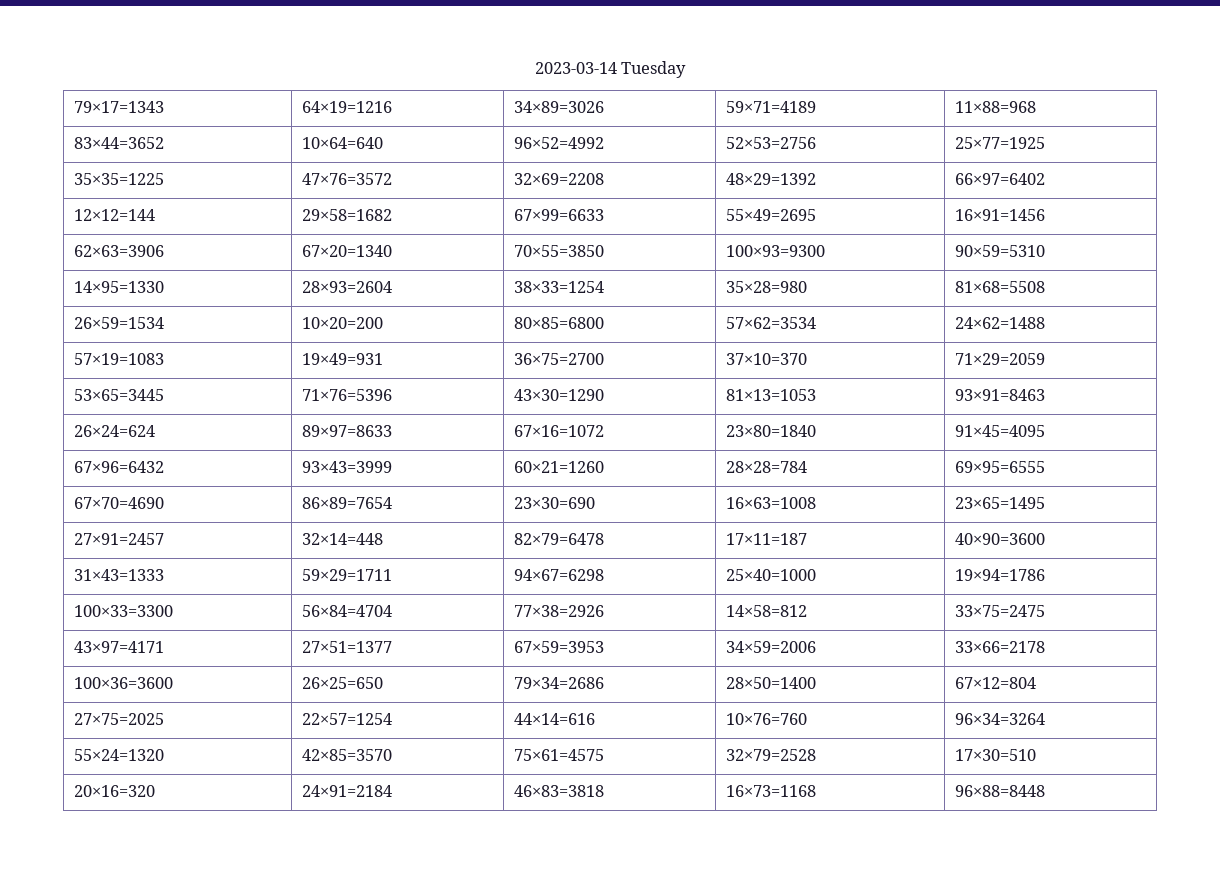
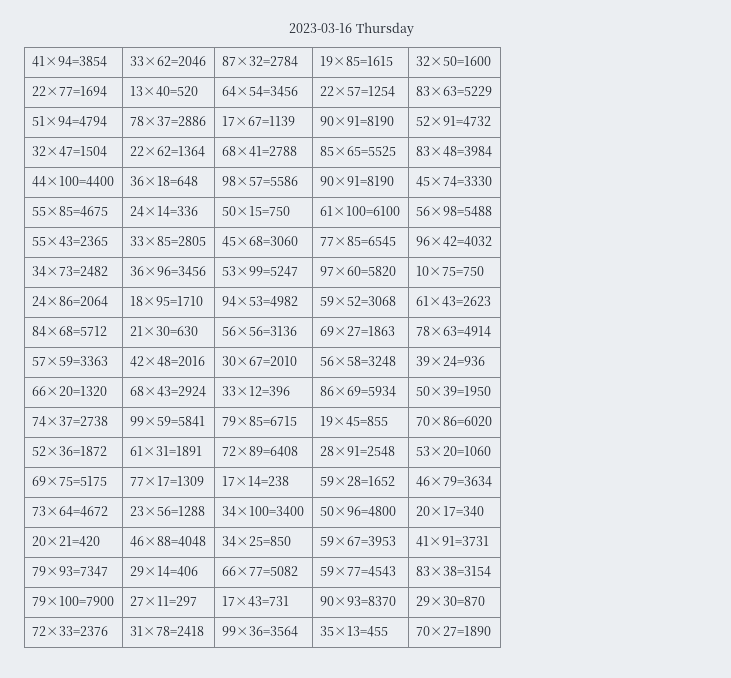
[534,61,687,78] [74,101,165,113] [302,101,393,113] [514,101,605,113] [726,101,817,113] [955,101,1037,113] [74,137,165,149] [302,137,384,149] [514,137,605,149] [726,137,817,149] [955,137,1046,149] [74,173,165,185] [302,173,393,185] [514,173,605,185] [726,173,817,185] [955,173,1046,185] [74,209,156,221] [302,209,393,221] [514,209,605,221] [726,209,817,221] [955,209,1046,221] [74,245,165,257] [302,245,393,257] [514,245,605,257] [726,245,826,257] [955,245,1046,257] [74,281,165,293] [302,281,393,293] [514,281,605,293] [726,281,808,293] [955,281,1046,293] [74,317,165,329] [302,317,384,329] [514,317,605,329] [726,317,817,329] [955,317,1046,329] [74,353,165,365] [302,353,384,365] [514,353,605,365] [726,353,808,365] [955,353,1046,365] [74,389,165,401] [302,389,393,401] [514,389,605,401] [726,389,817,401] [955,389,1046,401] [74,425,156,437] [302,425,393,437] [514,425,605,437] [726,425,817,437] [955,425,1046,437] [74,461,165,473] [302,461,393,473] [514,461,605,473] [726,461,808,473] [955,461,1046,473] [74,497,165,509] [302,497,393,509] [514,497,596,509] [726,497,817,509] [955,497,1046,509] [74,533,165,545] [302,533,384,545] [514,533,605,545] [726,533,808,545] [955,533,1046,545] [74,569,165,581] [302,569,393,581] [514,569,605,581] [726,569,817,581] [955,569,1046,581] [74,605,174,617] [302,605,393,617] [514,605,605,617] [726,605,808,617] [955,605,1046,617] [74,641,165,653] [302,641,393,653] [514,641,605,653] [726,641,817,653] [955,641,1046,653] [74,677,174,689] [302,677,384,689] [514,677,605,689] [726,677,817,689] [955,677,1037,689] [74,713,165,725] [302,713,393,725] [514,713,596,725] [726,713,808,725] [955,713,1046,725] [74,749,165,761] [302,749,393,761] [514,749,605,761] [726,749,817,761] [955,749,1037,761] [74,785,156,797] [302,785,393,797] [514,785,605,797] [726,785,817,797] [955,785,1046,797] 2023-03-14 Tuesday // 79×17=1343 | 64×19=1216 | 34×89=3026 | 59×71=4189 | 11×88=968 // 83×44=3652 | 10×64=640 | 96×52=4992 | 52×53=2756 | 25×77=1925 // 35×35=1225 | 47×76=3572 | 32×69=2208 | 48×29=1392 | 66×97=6402 // 12×12=144 | 29×58=1682 | 67×99=6633 | 55×49=2695 | 16×91=1456 // 62×63=3906 | 67×20=1340 | 70×55=3850 | 100×93=9300 | 90×59=5310 // 14×95=1330 | 28×93=2604 | 38×33=1254 | 35×28=980 | 81×68=5508 // 26×59=1534 | 10×20=200 | 80×85=6800 | 57×62=3534 | 24×62=1488 // 57×19=1083 | 19×49=931 | 36×75=2700 | 37×10=370 | 71×29=2059 // 53×65=3445 | 71×76=5396 | 43×30=1290 | 81×13=1053 | 93×91=8463 // 26×24=624 | 89×97=8633 | 67×16=1072 | 23×80=1840 | 91×45=4095 // 67×96=6432 | 93×43=3999 | 60×21=1260 | 28×28=784 | 69×95=6555 // 67×70=4690 | 86×89=7654 | 23×30=690 | 16×63=1008 | 23×65=1495 // 27×91=2457 | 32×14=448 | 82×79=6478 | 17×11=187 | 40×90=3600 // 31×43=1333 | 59×29=1711 | 94×67=6298 | 25×40=1000 | 19×94=1786 // 100×33=3300 | 56×84=4704 | 77×38=2926 | 14×58=812 | 33×75=2475 // 43×97=4171 | 27×51=1377 | 67×59=3953 | 34×59=2006 | 33×66=2178 // 100×36=3600 | 26×25=650 | 79×34=2686 | 28×50=1400 | 67×12=804 // 27×75=2025 | 22×57=1254 | 44×14=616 | 10×76=760 | 96×34=3264 // 55×24=1320 | 42×85=3570 | 75×61=4575 | 32×79=2528 | 17×30=510 // 20×16=320 | 24×91=2184 | 46×83=3818 | 16×73=1168 | 96×88=8448 -> [289,22,414,37] [31,56,107,67] [129,56,206,67] [221,56,298,67] [319,56,393,66] [415,56,491,66] [31,86,107,97] [129,86,198,97] [221,86,298,97] [319,86,395,97] [415,86,492,96] [31,116,107,127] [129,116,206,126] [221,116,295,126] [319,116,394,126] [415,116,491,127] [31,146,107,157] [129,146,205,157] [221,146,297,157] [319,146,396,156] [415,146,492,157] [31,176,114,187] [129,176,198,187] [221,176,298,186] [319,176,394,186] [415,176,492,187] [31,206,108,217] [129,206,198,217] [221,206,290,216] [319,206,400,216] [415,206,492,217] [31,236,108,247] [129,236,206,246] [221,236,298,247] [319,236,396,247] [415,236,492,247] [31,266,108,277] [129,266,206,277] [221,266,298,277] [319,266,396,276] [415,266,484,276] [31,296,108,307] [129,296,203,306] [221,296,298,307] [319,296,396,306] [415,296,491,307] [31,326,107,337] [129,326,198,336] [221,326,297,336] [319,326,395,336] [415,326,491,337] [31,356,108,366] [129,356,205,367] [221,356,297,366] [319,356,396,367] [415,356,485,367] [31,386,107,396] [129,386,206,397] [221,386,290,396] [319,386,396,397] [415,386,491,396] [31,416,108,427] [129,416,205,427] [221,416,297,426] [319,416,388,427] [415,416,492,426] [31,446,107,456] [129,446,202,456] [221,446,298,457] [319,446,395,457] [415,446,491,456] [31,476,107,486] [129,476,204,486] [221,476,289,487] [319,476,395,486] [415,476,492,487] [31,506,108,517] [129,506,205,516] [221,506,304,517] [319,506,396,517] [415,506,484,517] [31,536,100,547] [129,536,206,547] [221,536,291,547] [319,536,396,546] [415,536,489,547] [31,566,108,577] [129,566,198,577] [221,566,298,576] [319,566,396,577] [415,566,491,577] [31,596,114,606] [129,596,197,606] [221,596,289,607] [319,596,396,606] [415,596,485,606] [31,626,108,636] [129,626,204,637] [221,626,298,637] [319,626,388,637] [415,626,491,636] 2023-03-16 Thursday // 41×94=3854 | 33×62=2046 | 87×32=2784 | 19×85=1615 | 32×50=1600 // 22×77=1694 | 13×40=520 | 64×54=3456 | 22×57=1254 | 83×63=5229 // 51×94=4794 | 78×37=2886 | 17×67=1139 | 90×91=8190 | 52×91=4732 // 32×47=1504 | 22×62=1364 | 68×41=2788 | 85×65=5525 | 83×48=3984 // 44×100=4400 | 36×18=648 | 98×57=5586 | 90×91=8190 | 45×74=3330 // 55×85=4675 | 24×14=336 | 50×15=750 | 61×100=6100 | 56×98=5488 // 55×43=2365 | 33×85=2805 | 45×68=3060 | 77×85=6545 | 96×42=4032 // 34×73=2482 | 36×96=3456 | 53×99=5247 | 97×60=5820 | 10×75=750 // 24×86=2064 | 18×95=1710 | 94×53=4982 | 59×52=3068 | 61×43=2623 // 84×68=5712 | 21×30=630 | 56×56=3136 | 69×27=1863 | 78×63=4914 // 57×59=3363 | 42×48=2016 | 30×67=2010 | 56×58=3248 | 39×24=936 // 66×20=1320 | 68×43=2924 | 33×12=396 | 86×69=5934 | 50×39=1950 // 74×37=2738 | 99×59=5841 | 79×85=6715 | 19×45=855 | 70×86=6020 // 52×36=1872 | 61×31=1891 | 72×89=6408 | 28×91=2548 | 53×20=1060 // 69×75=5175 | 77×17=1309 | 17×14=238 | 59×28=1652 | 46×79=3634 // 73×64=4672 | 23×56=1288 | 34×100=3400 | 50×96=4800 | 20×17=340 // 20×21=420 | 46×88=4048 | 34×25=850 | 59×67=3953 | 41×91=3731 // 79×93=7347 | 29×14=406 | 66×77=5082 | 59×77=4543 | 83×38=3154 // 79×100=7900 | 27×11=297 | 17×43=731 | 90×93=8370 | 29×30=870 // 72×33=2376 | 31×78=2418 | 99×36=3564 | 35×13=455 | 70×27=1890

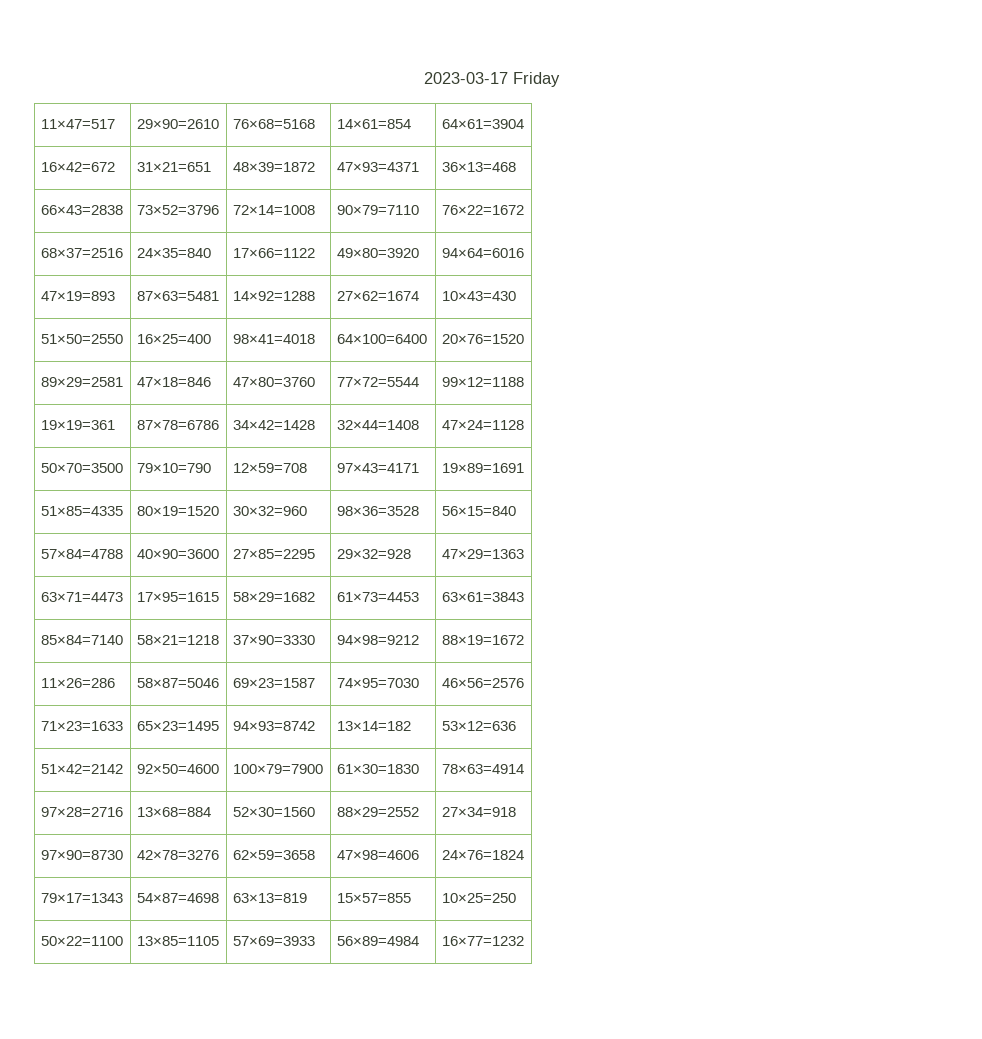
[289,22,414,37] [31,56,107,67] [129,56,206,67] [221,56,298,67] [319,56,393,66] [415,56,491,66] [31,86,107,97] [129,86,198,97] [221,86,298,97] [319,86,395,97] [415,86,492,96] [31,116,107,127] [129,116,206,126] [221,116,295,126] [319,116,394,126] [415,116,491,127] [31,146,107,157] [129,146,205,157] [221,146,297,157] [319,146,396,156] [415,146,492,157] [31,176,114,187] [129,176,198,187] [221,176,298,186] [319,176,394,186] [415,176,492,187] [31,206,108,217] [129,206,198,217] [221,206,290,216] [319,206,400,216] [415,206,492,217] [31,236,108,247] [129,236,206,246] [221,236,298,247] [319,236,396,247] [415,236,492,247] [31,266,108,277] [129,266,206,277] [221,266,298,277] [319,266,396,276] [415,266,484,276] [31,296,108,307] [129,296,203,306] [221,296,298,307] [319,296,396,306] [415,296,491,307] [31,326,107,337] [129,326,198,336] [221,326,297,336] [319,326,395,336] [415,326,491,337] [31,356,108,366] [129,356,205,367] [221,356,297,366] [319,356,396,367] [415,356,485,367] [31,386,107,396] [129,386,206,397] [221,386,290,396] [319,386,396,397] [415,386,491,396] [31,416,108,427] [129,416,205,427] [221,416,297,426] [319,416,388,427] [415,416,492,426] [31,446,107,456] [129,446,202,456] [221,446,298,457] [319,446,395,457] [415,446,491,456] [31,476,107,486] [129,476,204,486] [221,476,289,487] [319,476,395,486] [415,476,492,487] [31,506,108,517] [129,506,205,516] [221,506,304,517] [319,506,396,517] [415,506,484,517] [31,536,100,547] [129,536,206,547] [221,536,291,547] [319,536,396,546] [415,536,489,547] [31,566,108,577] [129,566,198,577] [221,566,298,576] [319,566,396,577] [415,566,491,577] [31,596,114,606] [129,596,197,606] [221,596,289,607] [319,596,396,606] [415,596,485,606] [31,626,108,636] [129,626,204,637] [221,626,298,637] [319,626,388,637] [415,626,491,636] 2023-03-16 Thursday // 41×94=3854 | 33×62=2046 | 87×32=2784 | 19×85=1615 | 32×50=1600 // 22×77=1694 | 13×40=520 | 64×54=3456 | 22×57=1254 | 83×63=5229 // 51×94=4794 | 78×37=2886 | 17×67=1139 | 90×91=8190 | 52×91=4732 // 32×47=1504 | 22×62=1364 | 68×41=2788 | 85×65=5525 | 83×48=3984 // 44×100=4400 | 36×18=648 | 98×57=5586 | 90×91=8190 | 45×74=3330 // 55×85=4675 | 24×14=336 | 50×15=750 | 61×100=6100 | 56×98=5488 // 55×43=2365 | 33×85=2805 | 45×68=3060 | 77×85=6545 | 96×42=4032 // 34×73=2482 | 36×96=3456 | 53×99=5247 | 97×60=5820 | 10×75=750 // 24×86=2064 | 18×95=1710 | 94×53=4982 | 59×52=3068 | 61×43=2623 // 84×68=5712 | 21×30=630 | 56×56=3136 | 69×27=1863 | 78×63=4914 // 57×59=3363 | 42×48=2016 | 30×67=2010 | 56×58=3248 | 39×24=936 // 66×20=1320 | 68×43=2924 | 33×12=396 | 86×69=5934 | 50×39=1950 // 74×37=2738 | 99×59=5841 | 79×85=6715 | 19×45=855 | 70×86=6020 // 52×36=1872 | 61×31=1891 | 72×89=6408 | 28×91=2548 | 53×20=1060 // 69×75=5175 | 77×17=1309 | 17×14=238 | 59×28=1652 | 46×79=3634 // 73×64=4672 | 23×56=1288 | 34×100=3400 | 50×96=4800 | 20×17=340 // 20×21=420 | 46×88=4048 | 34×25=850 | 59×67=3953 | 41×91=3731 // 79×93=7347 | 29×14=406 | 66×77=5082 | 59×77=4543 | 83×38=3154 // 79×100=7900 | 27×11=297 | 17×43=731 | 90×93=8370 | 29×30=870 // 72×33=2376 | 31×78=2418 | 99×36=3564 | 35×13=455 | 70×27=1890 -> [423,72,560,87] [40,119,115,129] [136,119,219,129] [232,119,315,129] [336,119,411,129] [441,119,524,129] [40,162,115,172] [136,162,211,172] [232,162,315,172] [336,162,419,172] [441,162,516,172] [40,205,123,215] [136,205,219,215] [232,205,315,215] [336,205,419,215] [441,205,524,215] [40,248,123,258] [136,248,211,258] [232,248,315,258] [336,248,419,258] [441,248,524,258] [40,291,115,301] [136,291,219,301] [232,291,315,301] [336,291,419,301] [441,291,516,301] [40,334,123,344] [136,334,211,344] [232,334,315,344] [336,334,427,344] [441,334,524,344] [40,377,123,387] [136,377,211,387] [232,377,315,387] [336,377,419,387] [441,377,524,387] [40,420,115,430] [136,420,219,430] [232,420,315,430] [336,420,419,430] [441,420,524,430] [40,463,123,473] [136,463,211,473] [232,463,307,473] [336,463,419,473] [441,463,524,473] [40,506,123,516] [136,506,219,516] [232,506,307,516] [336,506,419,516] [441,506,516,516] [40,549,123,559] [136,549,219,559] [232,549,315,559] [336,549,411,559] [441,549,524,559] [40,592,123,602] [136,592,219,602] [232,592,315,602] [336,592,419,602] [441,592,524,602] [40,635,123,645] [136,635,219,645] [232,635,315,645] [336,635,419,645] [441,635,524,645] [40,678,115,688] [136,678,219,688] [232,678,315,688] [336,678,419,688] [441,678,524,688] [40,721,123,731] [136,721,219,731] [232,721,315,731] [336,721,411,731] [441,721,516,731] [40,764,123,774] [136,764,219,774] [232,764,323,774] [336,764,419,774] [441,764,524,774] [40,807,123,817] [136,807,211,817] [232,807,315,817] [336,807,419,817] [441,807,516,817] [40,850,123,860] [136,850,219,860] [232,850,315,860] [336,850,419,860] [441,850,524,860] [40,893,123,903] [136,893,219,903] [232,893,307,903] [336,893,411,903] [441,893,516,903] [40,936,123,946] [136,936,219,946] [232,936,315,946] [336,936,419,946] [441,936,524,946] 2023-03-17 Friday // 11×47=517 | 29×90=2610 | 76×68=5168 | 14×61=854 | 64×61=3904 // 16×42=672 | 31×21=651 | 48×39=1872 | 47×93=4371 | 36×13=468 // 66×43=2838 | 73×52=3796 | 72×14=1008 | 90×79=7110 | 76×22=1672 // 68×37=2516 | 24×35=840 | 17×66=1122 | 49×80=3920 | 94×64=6016 // 47×19=893 | 87×63=5481 | 14×92=1288 | 27×62=1674 | 10×43=430 // 51×50=2550 | 16×25=400 | 98×41=4018 | 64×100=6400 | 20×76=1520 // 89×29=2581 | 47×18=846 | 47×80=3760 | 77×72=5544 | 99×12=1188 // 19×19=361 | 87×78=6786 | 34×42=1428 | 32×44=1408 | 47×24=1128 // 50×70=3500 | 79×10=790 | 12×59=708 | 97×43=4171 | 19×89=1691 // 51×85=4335 | 80×19=1520 | 30×32=960 | 98×36=3528 | 56×15=840 // 57×84=4788 | 40×90=3600 | 27×85=2295 | 29×32=928 | 47×29=1363 // 63×71=4473 | 17×95=1615 | 58×29=1682 | 61×73=4453 | 63×61=3843 // 85×84=7140 | 58×21=1218 | 37×90=3330 | 94×98=9212 | 88×19=1672 // 11×26=286 | 58×87=5046 | 69×23=1587 | 74×95=7030 | 46×56=2576 // 71×23=1633 | 65×23=1495 | 94×93=8742 | 13×14=182 | 53×12=636 // 51×42=2142 | 92×50=4600 | 100×79=7900 | 61×30=1830 | 78×63=4914 // 97×28=2716 | 13×68=884 | 52×30=1560 | 88×29=2552 | 27×34=918 // 97×90=8730 | 42×78=3276 | 62×59=3658 | 47×98=4606 | 24×76=1824 // 79×17=1343 | 54×87=4698 | 63×13=819 | 15×57=855 | 10×25=250 // 50×22=1100 | 13×85=1105 | 57×69=3933 | 56×89=4984 | 16×77=1232

